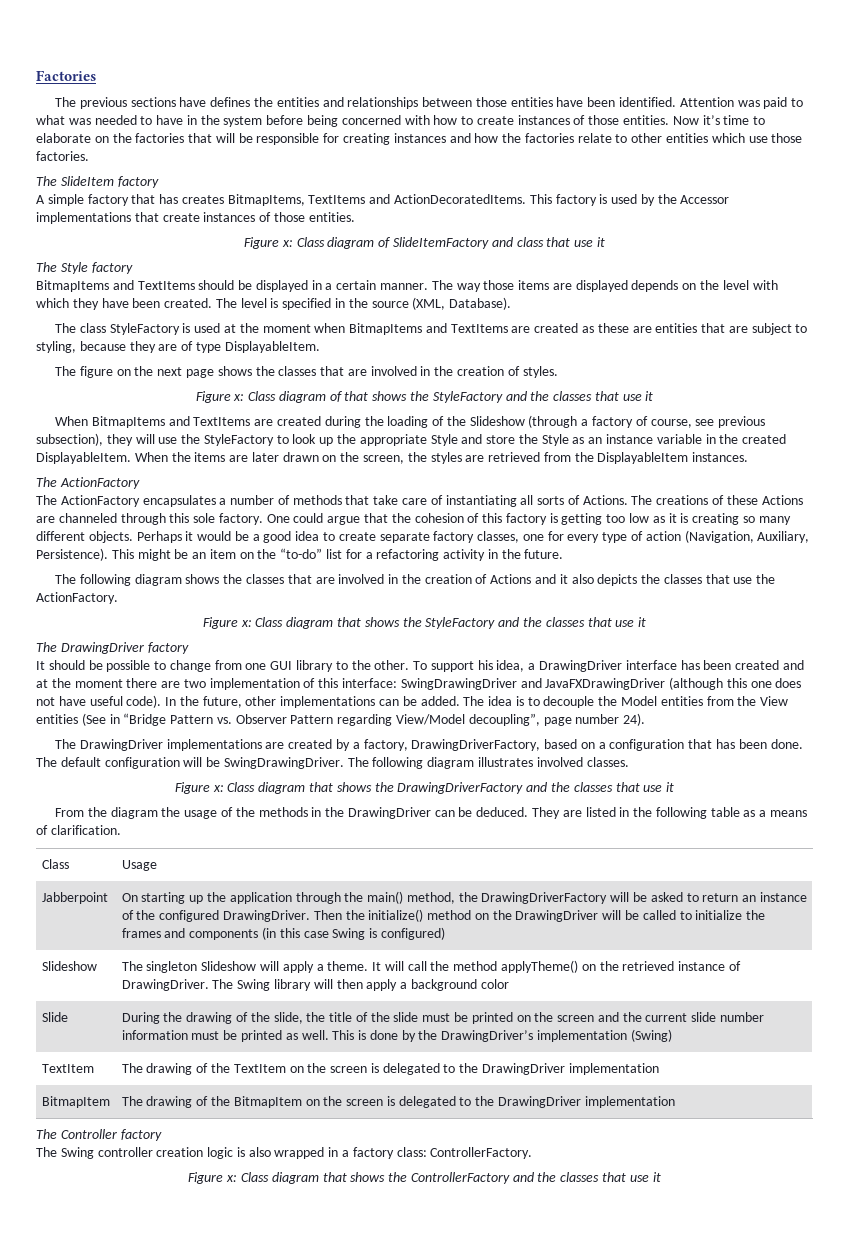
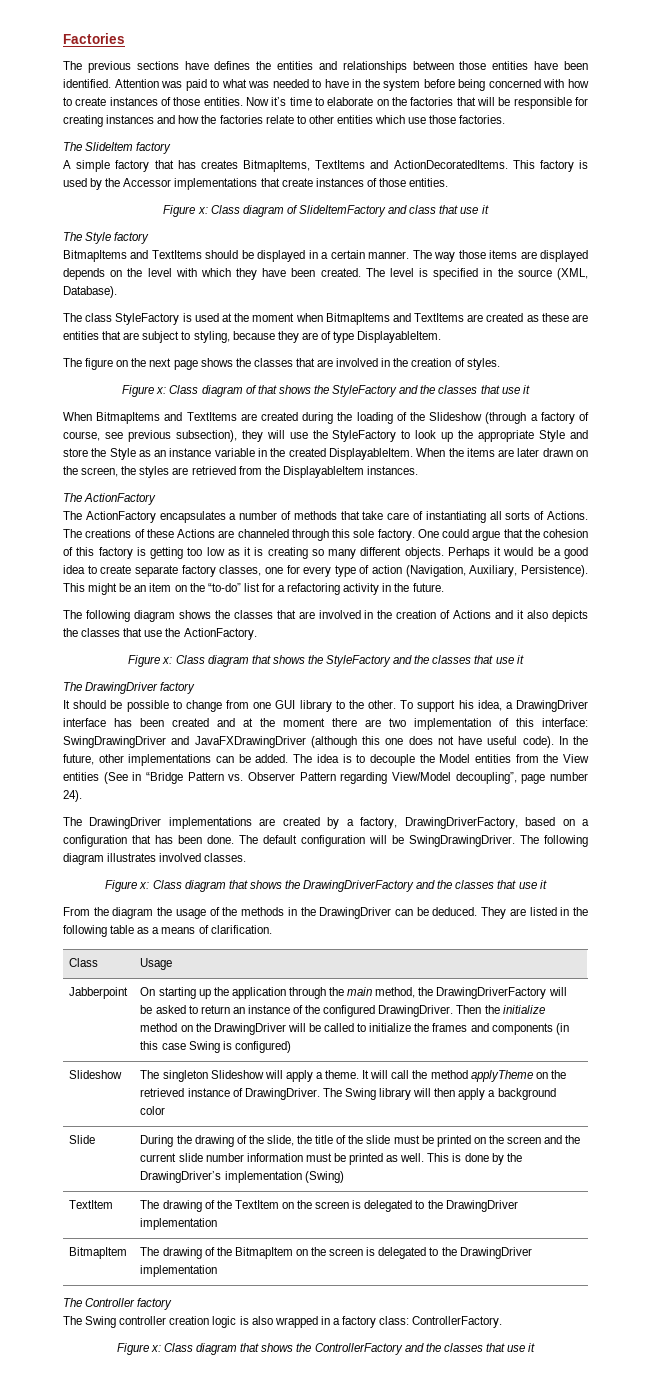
[367,891,404,904] main() -> [347,987,373,996] main
[368,909,424,922] initialize() -> [502,1005,545,1014] initialize
[500,960,578,973] applyTheme() -> [470,1070,533,1082] applyTheme

